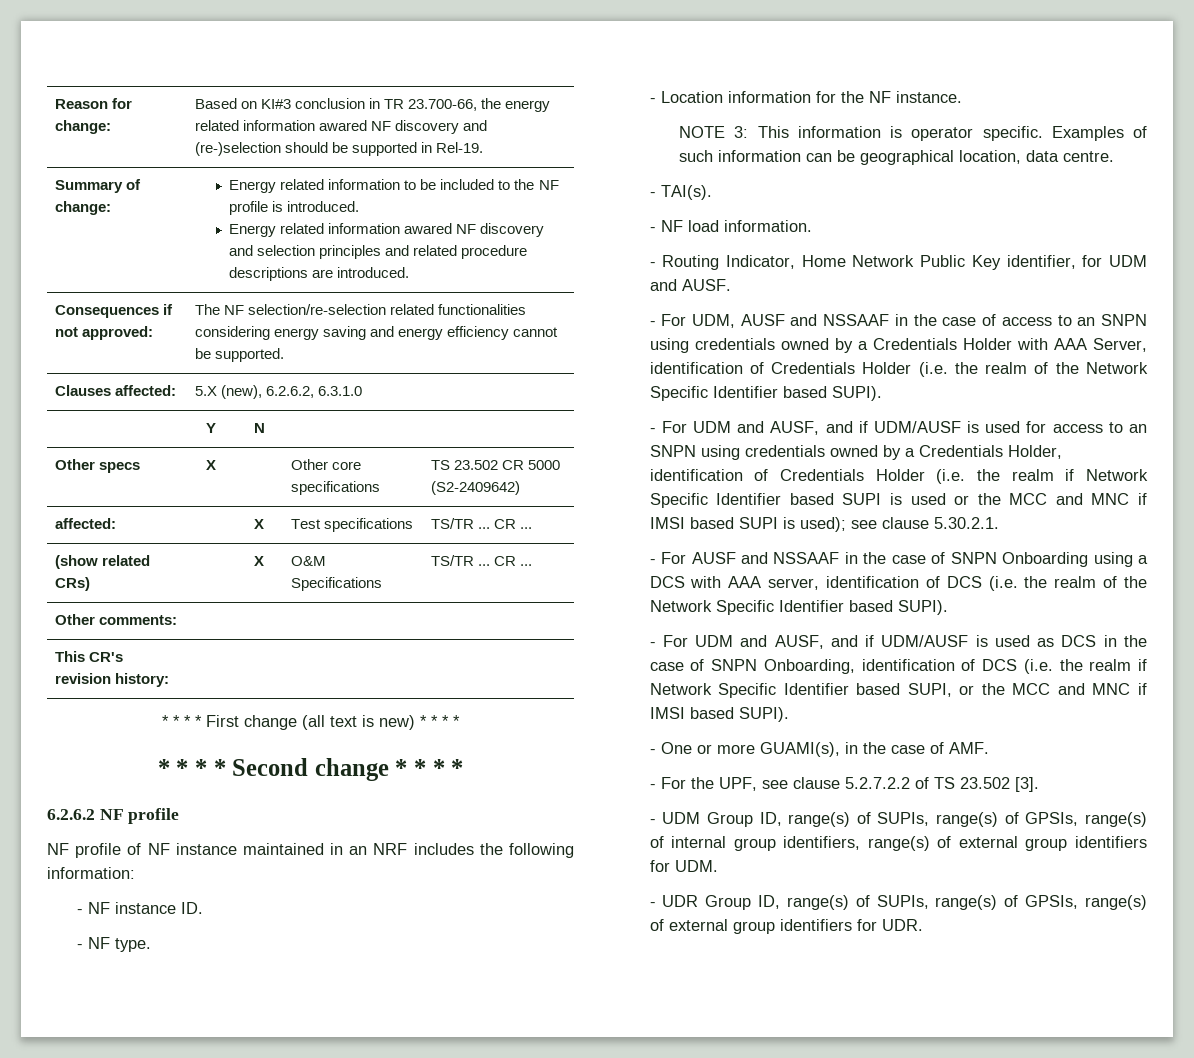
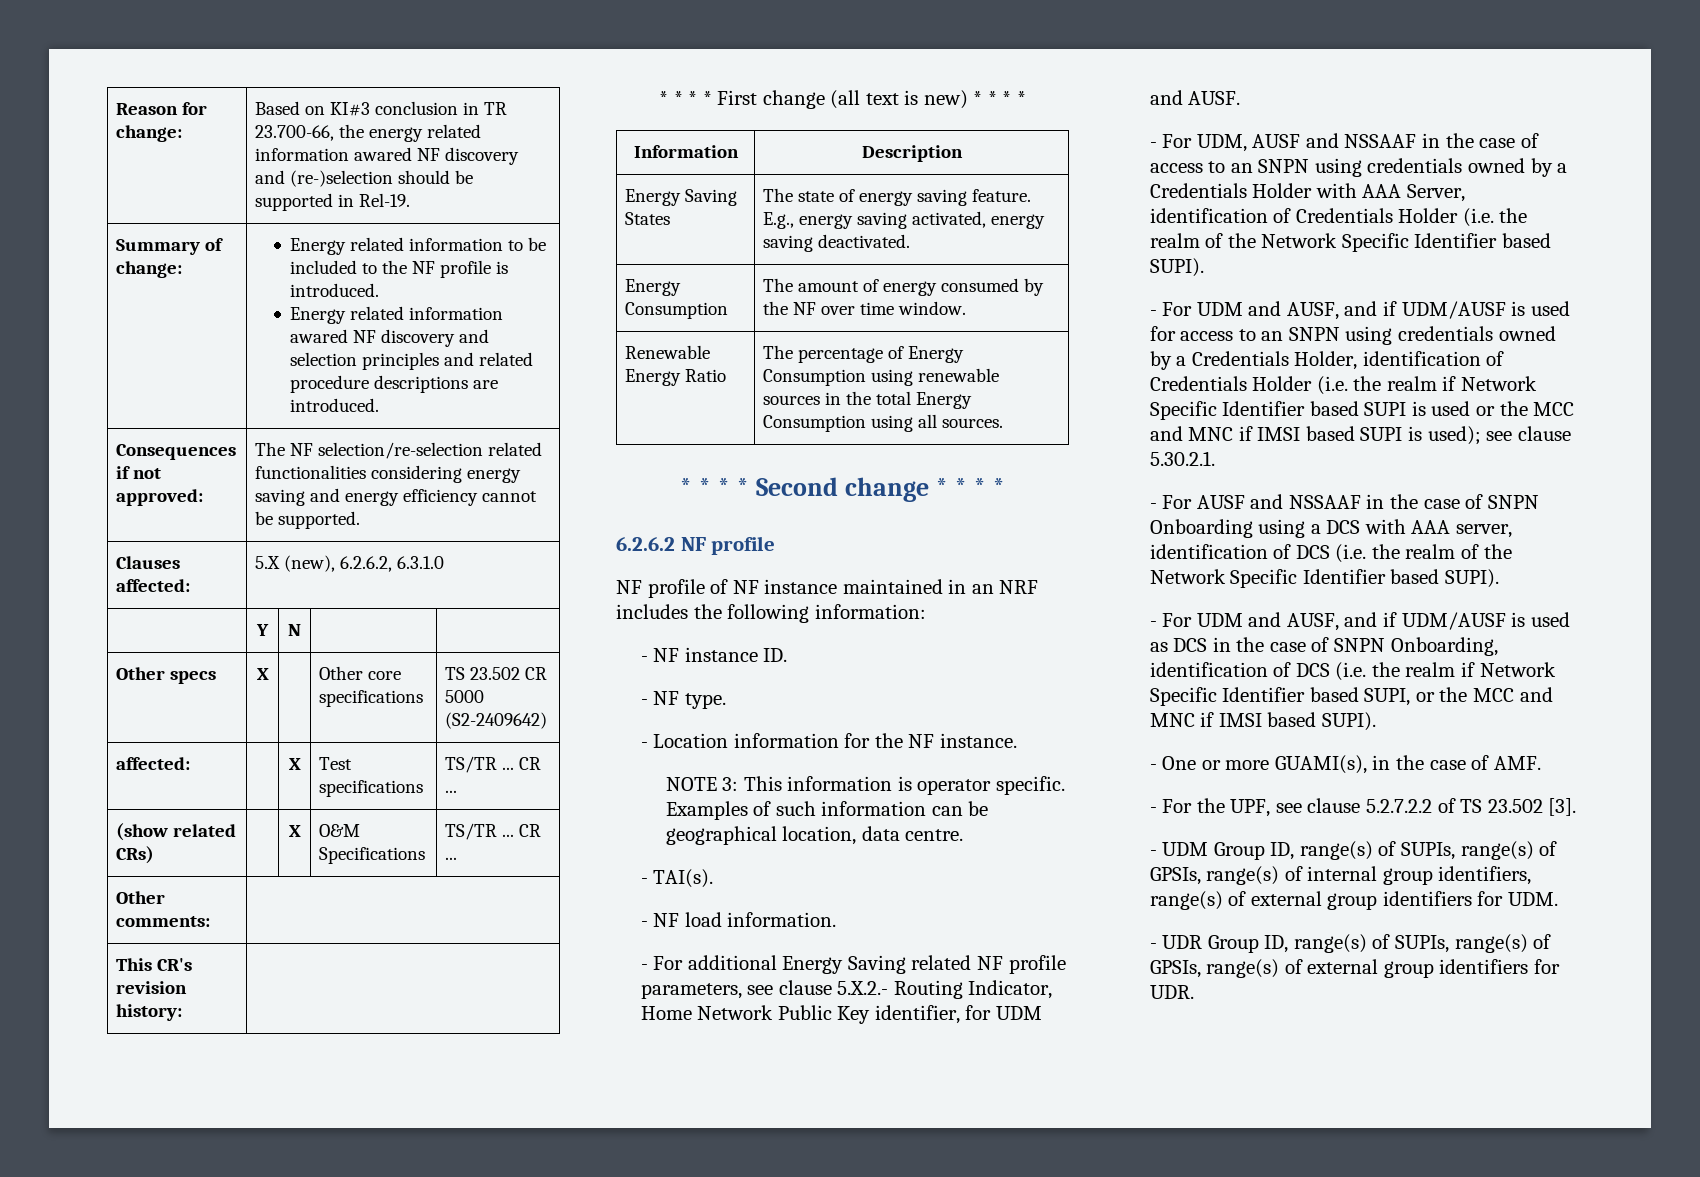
(460, 721) none -> [633,145,739,158] [861,145,963,162] [624,189,737,206] [624,212,670,225] [762,188,1031,206] [762,211,1045,229] [762,234,910,252] [624,279,681,296] [624,302,728,319] [762,278,1044,296] [762,301,966,315] [624,345,710,359] [624,369,726,386] [762,345,964,363] [762,368,999,386] [762,391,972,409] [762,414,1003,432] // Information | Description // Energy Saving States | The state of energy saving feature. E.g., energy saving activated, energy saving deactivated. // Energy Consumption | The amount of energy consumed by the NF over time window. // Renewable Energy Ratio | The percentage of Energy Consumption using renewable sources in the total Energy Consumption using all sources.
(656, 264) none -> [653,955,1066,974] [640,980,889,999] For additional Energy Saving related NF profile parameters, see clause 5.X.2.-

